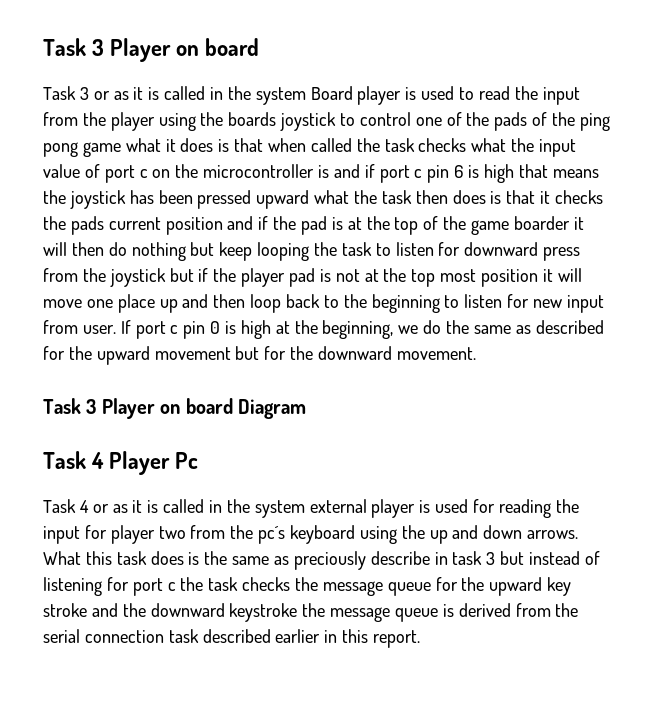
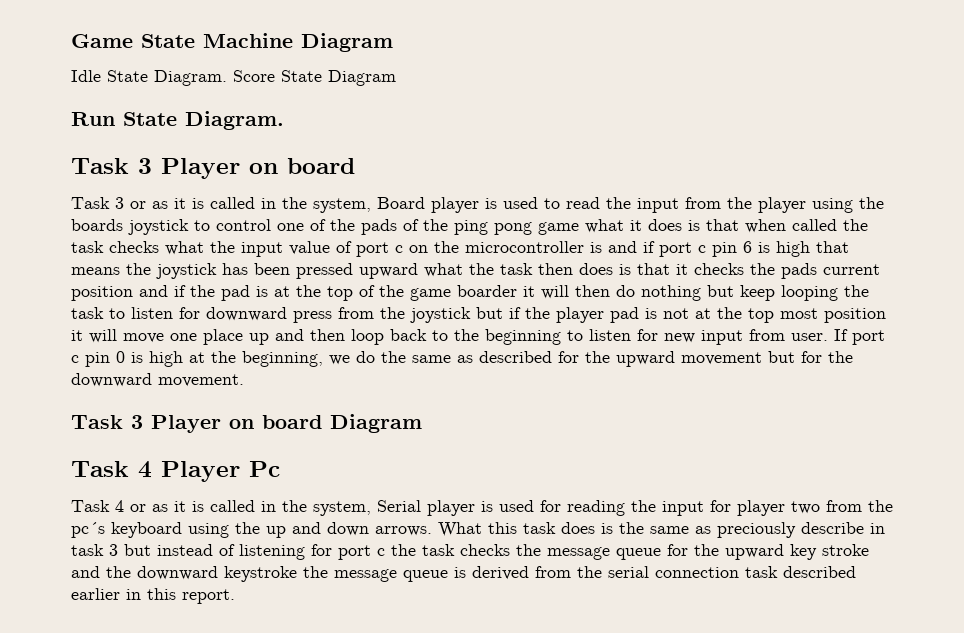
(43, 47) none -> [71,33,393,52] [71,70,396,86] [71,111,284,130] Game State Machine Diagram // Idle State Diagram. Score State Diagram // Run State Diagram. //
[255,87,306,105] system -> [313,198,371,213] system,
[254,499,367,518] system external -> [313,500,421,516] system, Serial

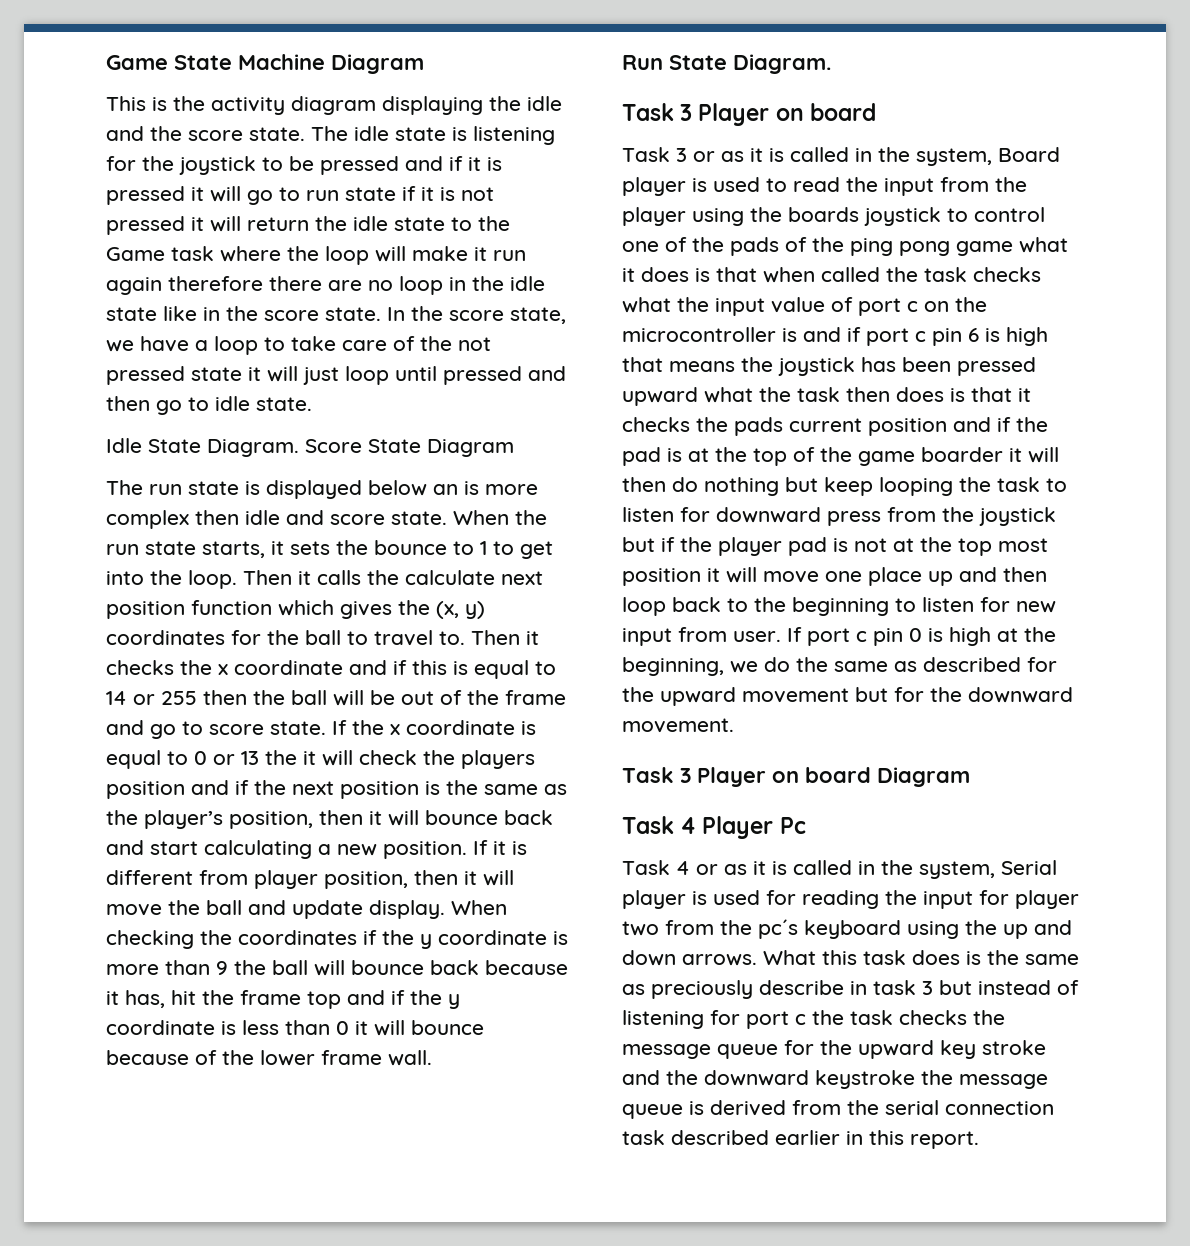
(393, 42) none -> [106,96,562,115] [106,126,555,145] [106,156,502,175] [106,186,494,205] [106,216,510,235] [106,246,526,265] [106,276,545,295] [106,306,566,324] [106,336,491,355] [106,366,566,385] [106,396,312,415] // This is the activity diagram displaying the idle and the score state. The idle state is listening for the joystick to be pressed and if it is pressed it will go to run state if it is not pressed it will return the idle state to the Game task where the loop will make it run again therefore there are no loop in the idle state like in the score state. In the score state, we have a loop to take care of the not pressed state it will just loop until pressed and then go to idle state.
(396, 78) none -> [106,480,538,499] [106,510,547,529] [106,540,553,559] [106,570,543,589] [106,600,485,619] [106,630,539,646] [106,660,556,679] [106,690,566,706] [106,720,536,739] [106,750,535,769] [106,780,567,799] [106,810,553,829] [106,840,527,859] [106,870,514,889] [106,900,507,919] [106,930,568,949] [106,960,568,976] [106,990,460,1009] [106,1020,484,1036] [106,1050,432,1066] // The run state is displayed below an is more complex then idle and score state. When the run state starts, it sets the bounce to 1 to get into the loop. Then it calls the calculate next position function which gives the (x, y) coordinates for the ball to travel to. Then it checks the x coordinate and if this is equal to 14 or 255 then the ball will be out of the frame and go to score state. If the x coordinate is equal to 0 or 13 the it will check the players position and if the next position is the same as the player’s position, then it will bounce back and start calculating a new position. If it is different from player position, then it will move the ball and update display. When checking the coordinates if the y coordinate is more than 9 the ball will bounce back because it has, hit the frame top and if the y coordinate is less than 0 it will bounce because of the lower frame wall.

